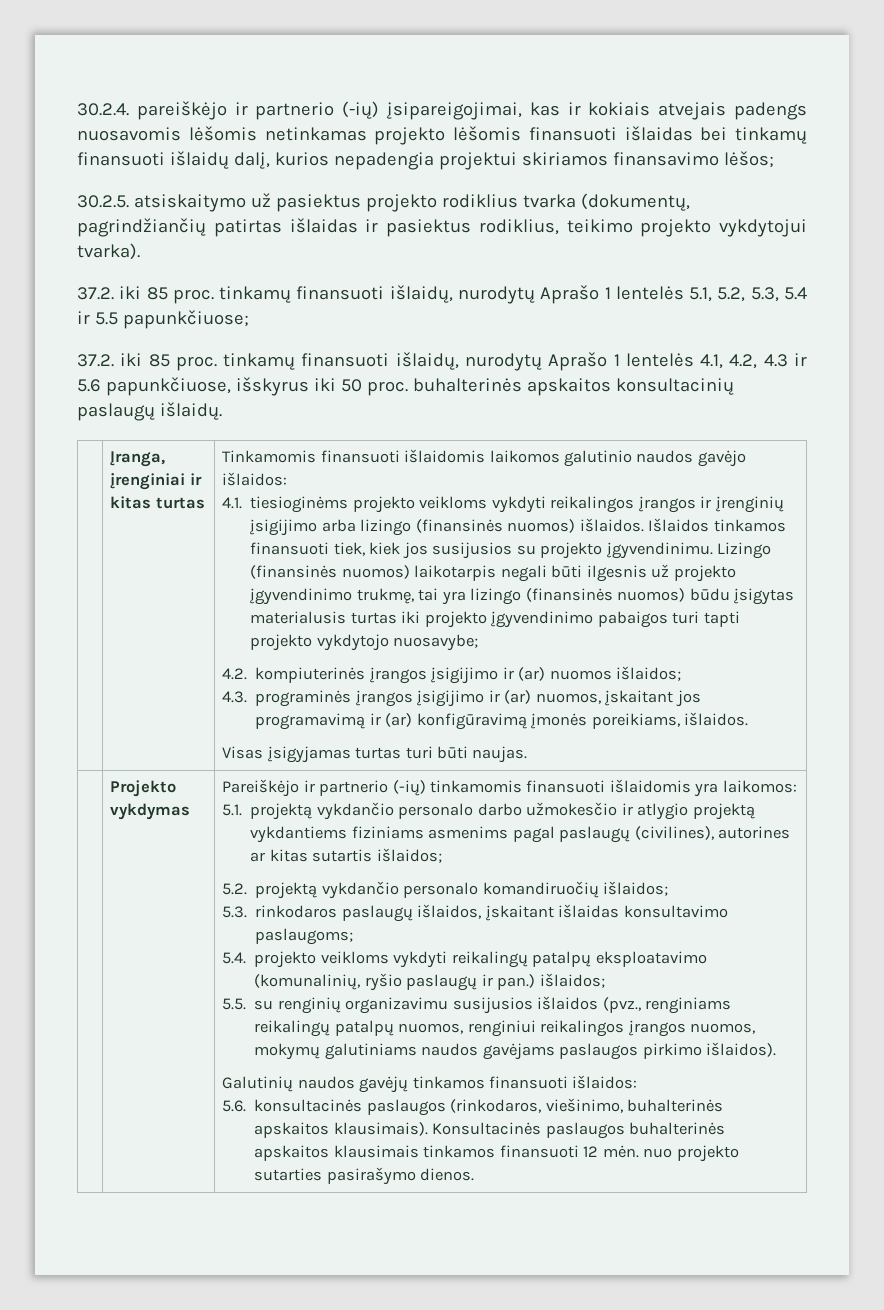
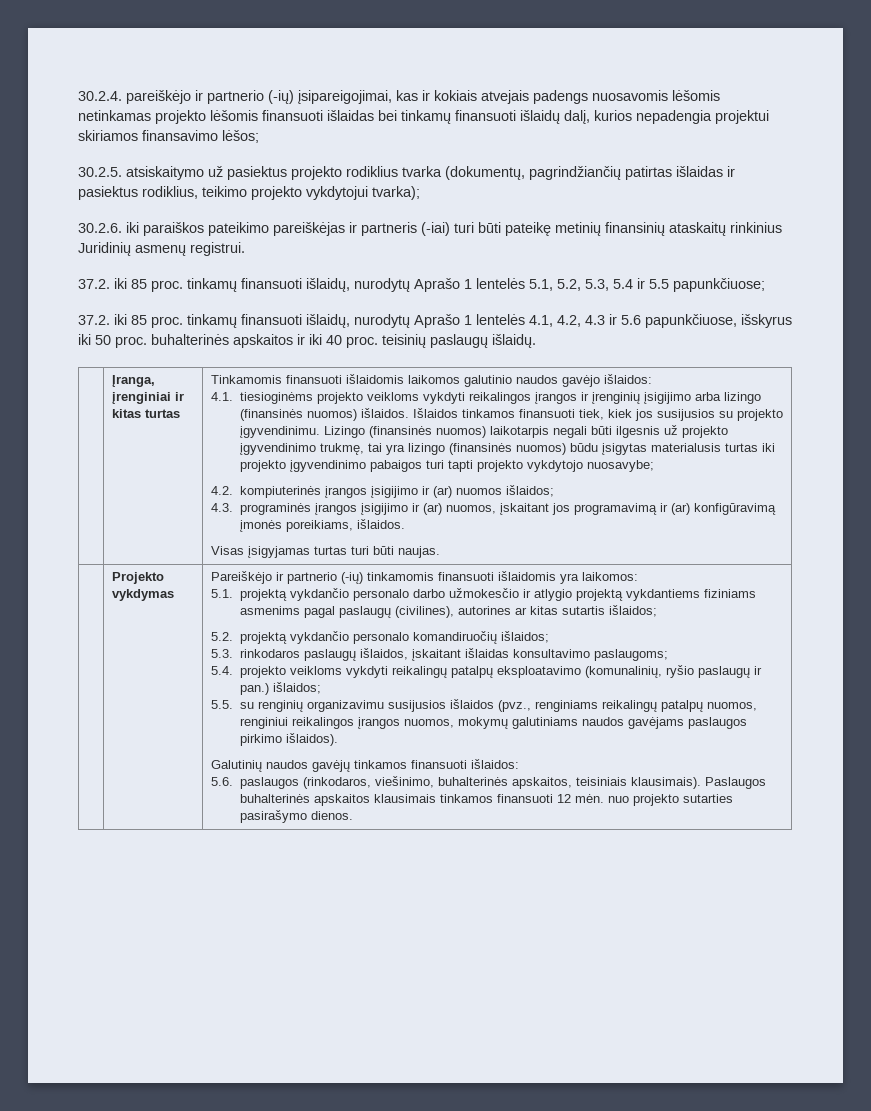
[77,243,140,260] tvarka). -> [372,186,420,200] [78,222,782,236] [78,242,245,256] tvarka); // 30.2.6. iki paraiškos pateikimo pareiškėjas ir partneris (-iai) turi būti pateikę metinių finansinių ataskaitų rinkinius Juridinių asmenų registrui.
[615,378,734,395] konsultacinių -> [297,334,426,348] ir iki 40 proc. teisinių
[254,1099,363,1112] konsultacinės -> (234, 781) none
[254,1122,625,1139] apskaitos klausimais). Konsultacinės paslaugos -> [511,777,766,789] apskaitos, teisiniais klausimais). Paslaugos

